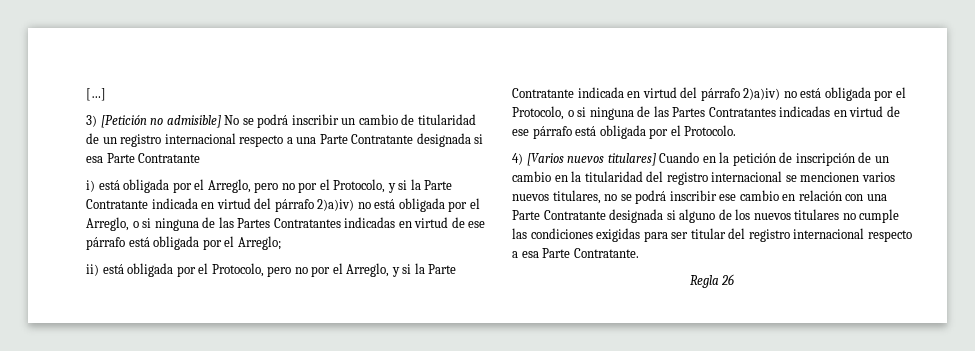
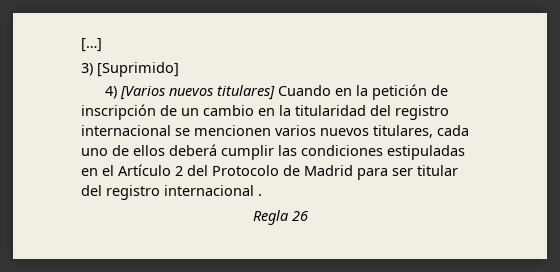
[100,114,476,128] [86,133,484,147] [86,153,201,163] [86,179,453,193] [86,198,480,212] [86,217,486,231] [86,236,281,250] [86,263,457,277] [512,87,906,101] [512,106,900,120] [512,125,737,139] [Petición no admisible] No se podrá inscribir un cambio de titularidad de un registro internacional respecto a una Parte Contratante designada si esa Parte Contratante // i) está obligada por el Arreglo, pero no por el Protocolo, y si la Parte Contratante indicada en virtud del párrafo 2)a)iv) no está obligada por el Arreglo, o si ninguna de las Partes Contratantes indicadas en virtud de ese párrafo está obligada por el Arreglo; // ii) está obligada por el Protocolo, pero no por el Arreglo, y si la Parte Contratante indicada en virtud del párrafo 2)a)iv) no está obligada por el Protocolo, o si ninguna de las Partes Contratantes indicadas en virtud de ese párrafo está obligada por el Protocolo. -> [97,62,179,77] [Suprimido]
[604,190,887,204] [512,209,900,223] [512,228,641,242] no se podrá inscribir ese cambio en relación con una Parte Contratante designada si alguno de los nuevos titulares no cumple las condiciones exigidas -> [437,125,469,136] [81,144,465,160] [81,164,353,176] cada uno de ellos deberá cumplir las condiciones estipuladas en el Artículo 2 del Protocolo de Madrid
[867,230,912,242] [512,248,639,258] respecto a esa Parte Contratante. -> [258,194,262,196] .

